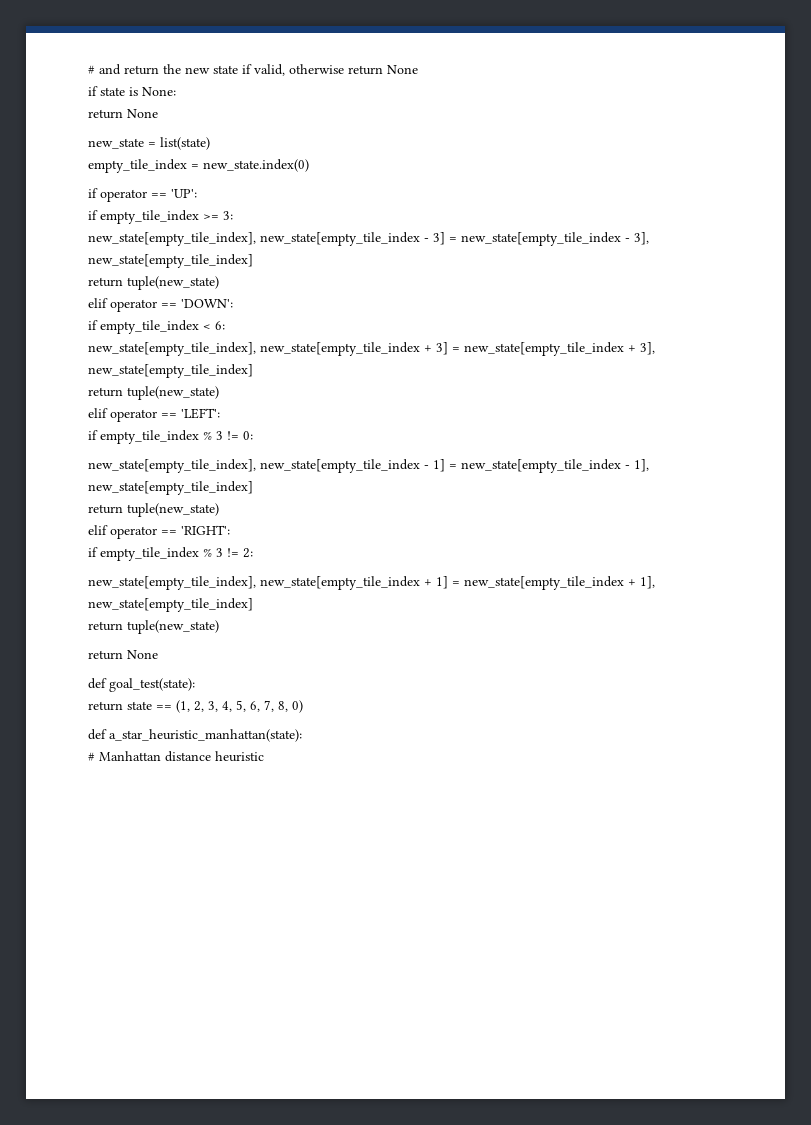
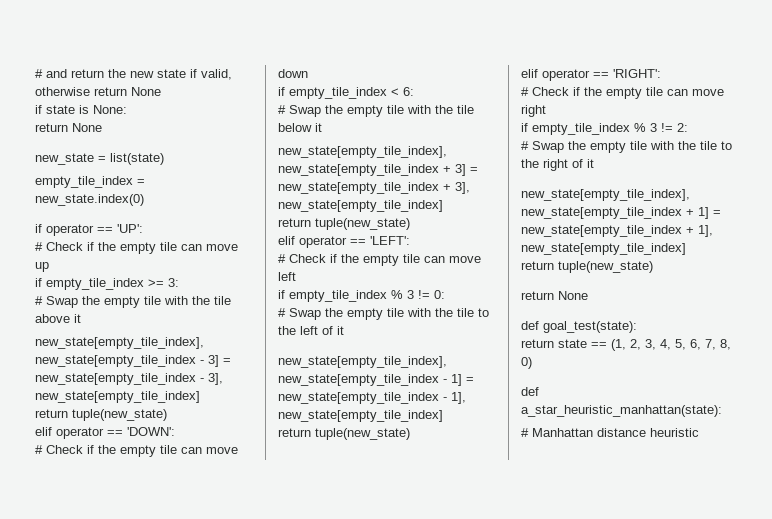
[88,210,233,224] if empty_tile_index >= 3: -> [35,242,238,254] [35,262,49,272] [35,278,179,290] [35,296,231,308] [35,314,81,323] # Check if the empty tile can move up // if empty_tile_index >= 3: // # Swap the empty tile with the tile above it
[88,320,225,334] if empty_tile_index < 6: -> [35,445,238,457] [278,69,308,78] [278,87,414,99] [278,105,474,117] [278,123,322,132] # Check if the empty tile can move down // if empty_tile_index < 6: // # Swap the empty tile with the tile below it
(220, 413) none -> [278,254,481,266] [278,272,296,281] // # Check if the empty tile can move left
(253, 435) none -> [278,308,489,320] [278,326,344,335] // # Swap the empty tile with the tile to the left of it
(230, 530) none -> [521,87,724,99] [521,105,546,117] // # Check if the empty tile can move right
(253, 553) none -> [521,141,732,153] [521,159,594,171] // # Swap the empty tile with the tile to the right of it

